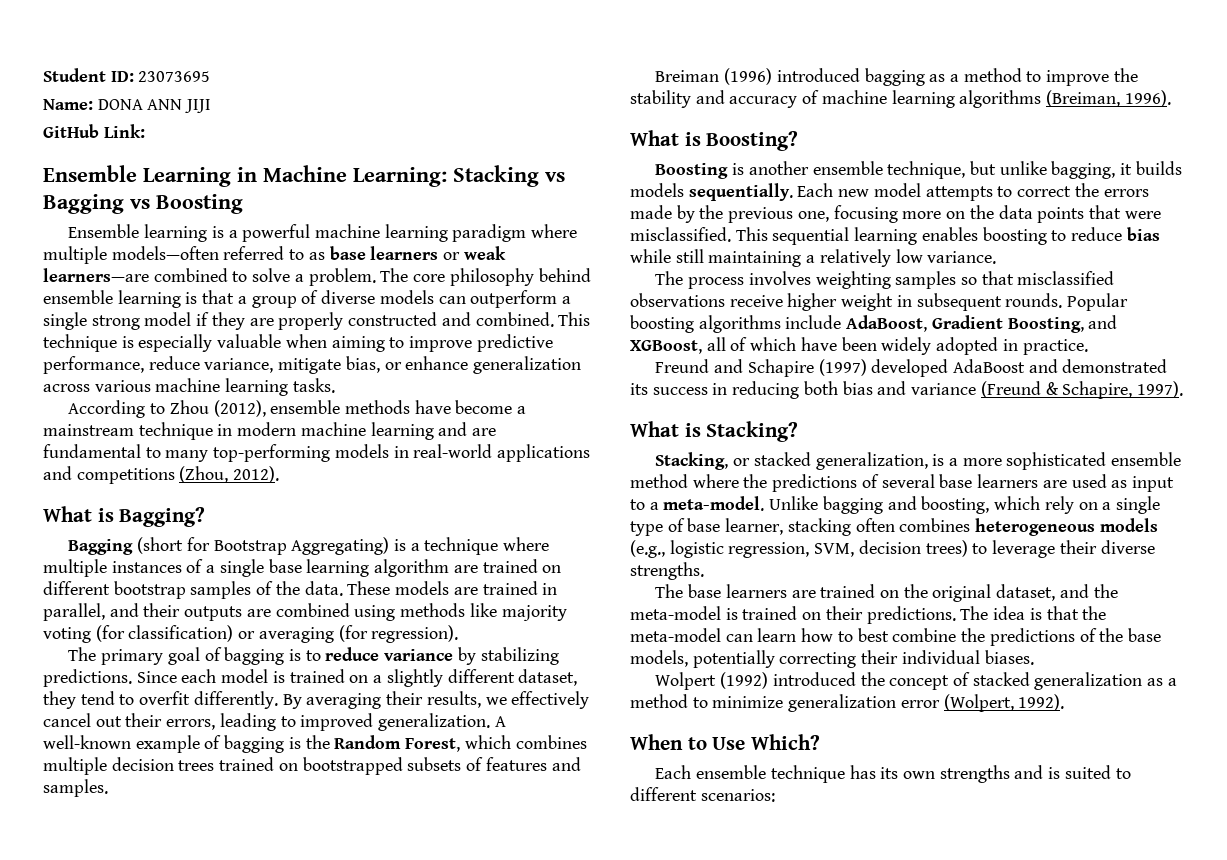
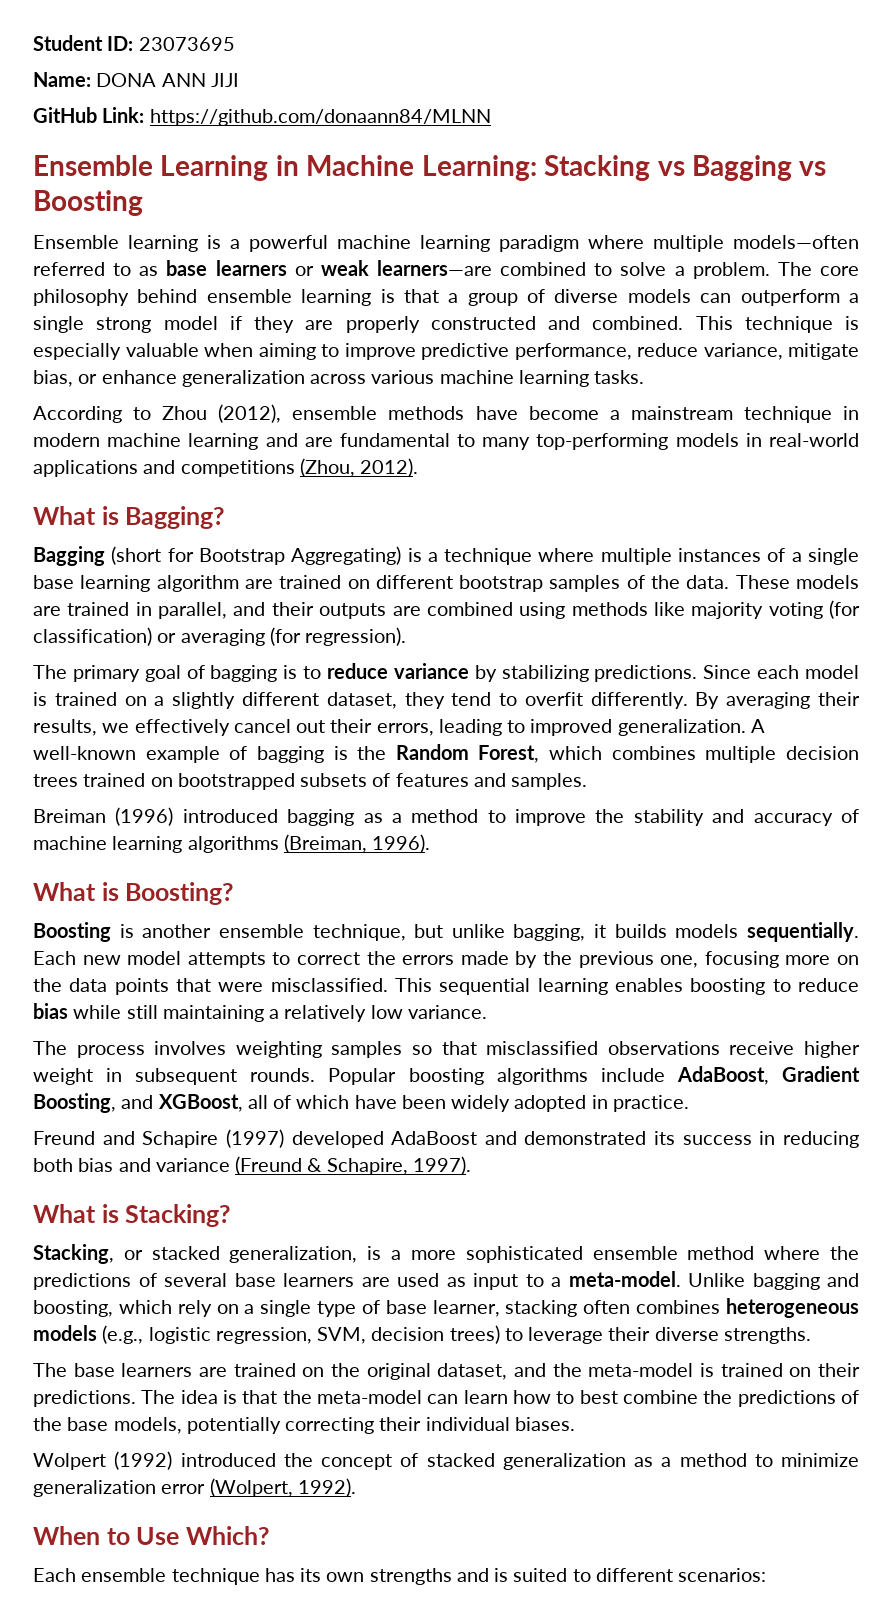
(145, 131) none -> [149,109,491,126] https://github.com/donaann84/MLNN

